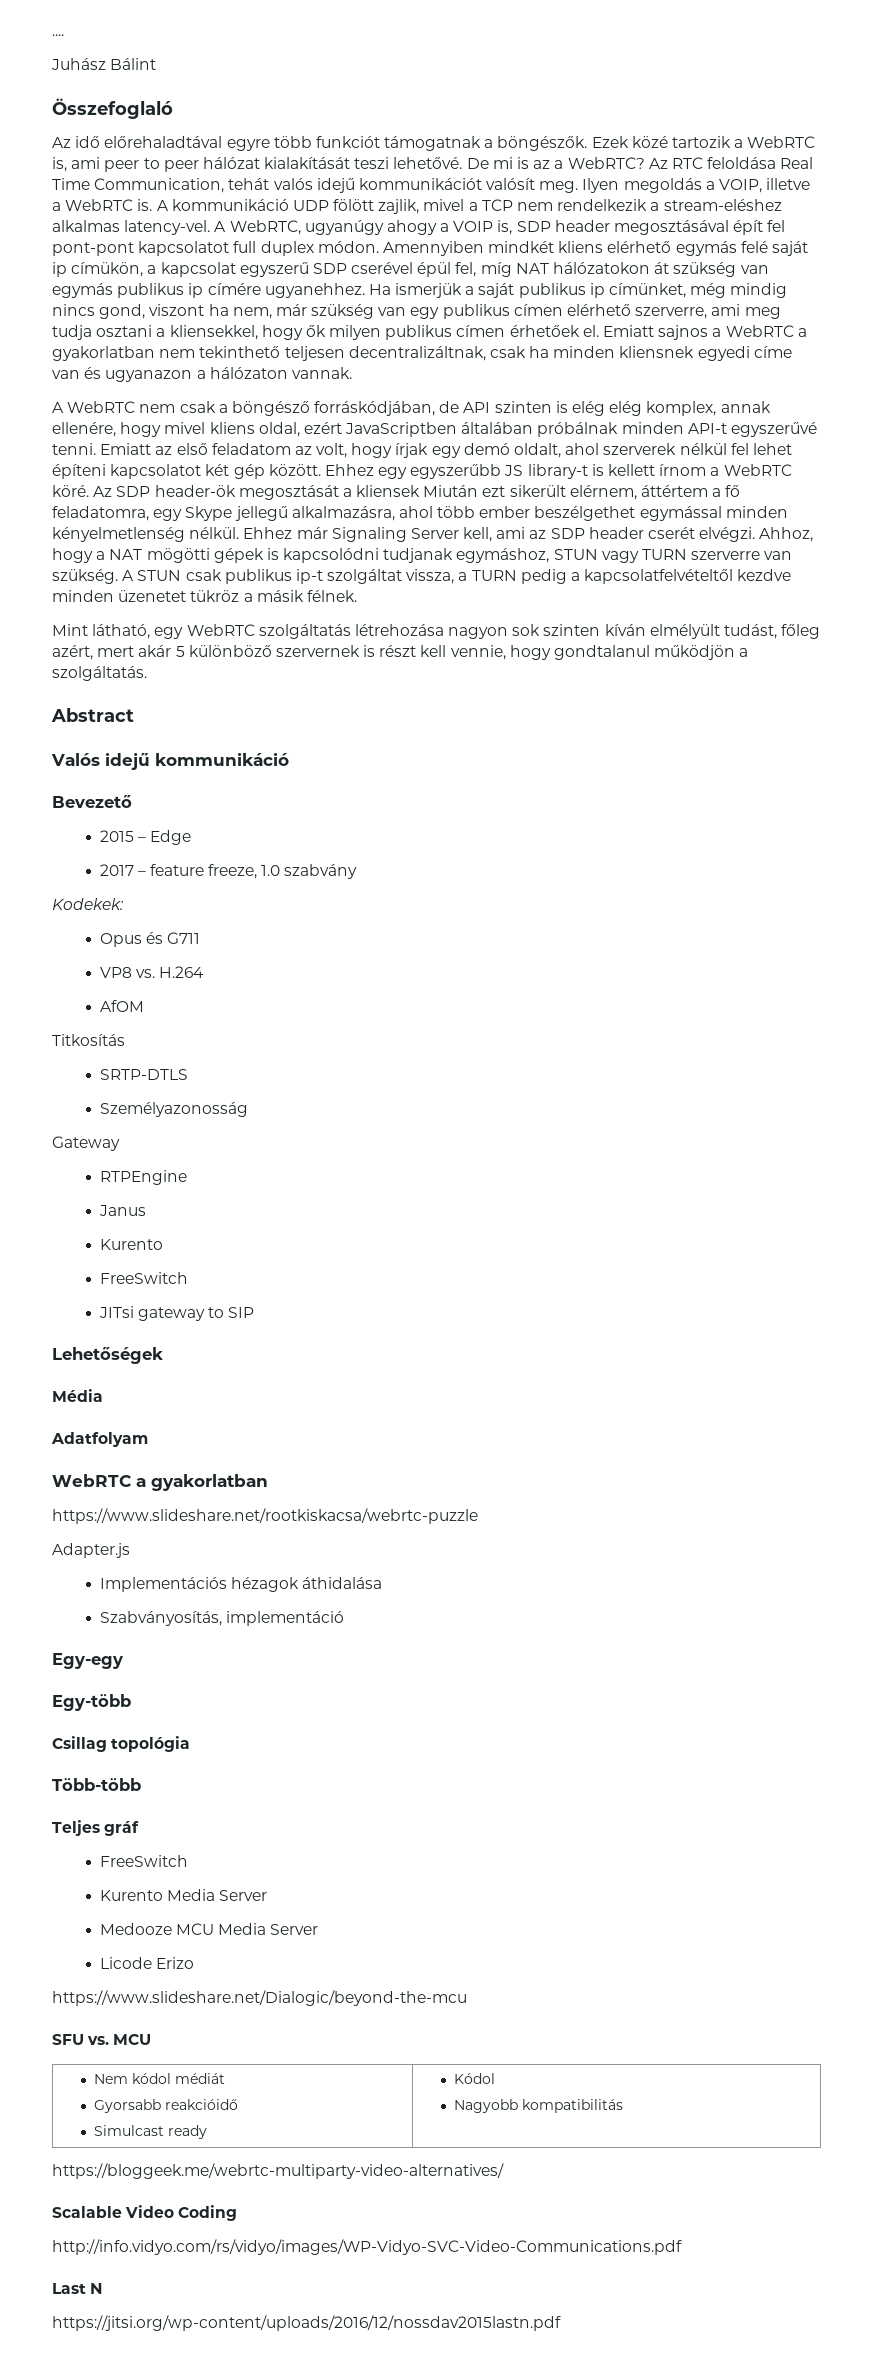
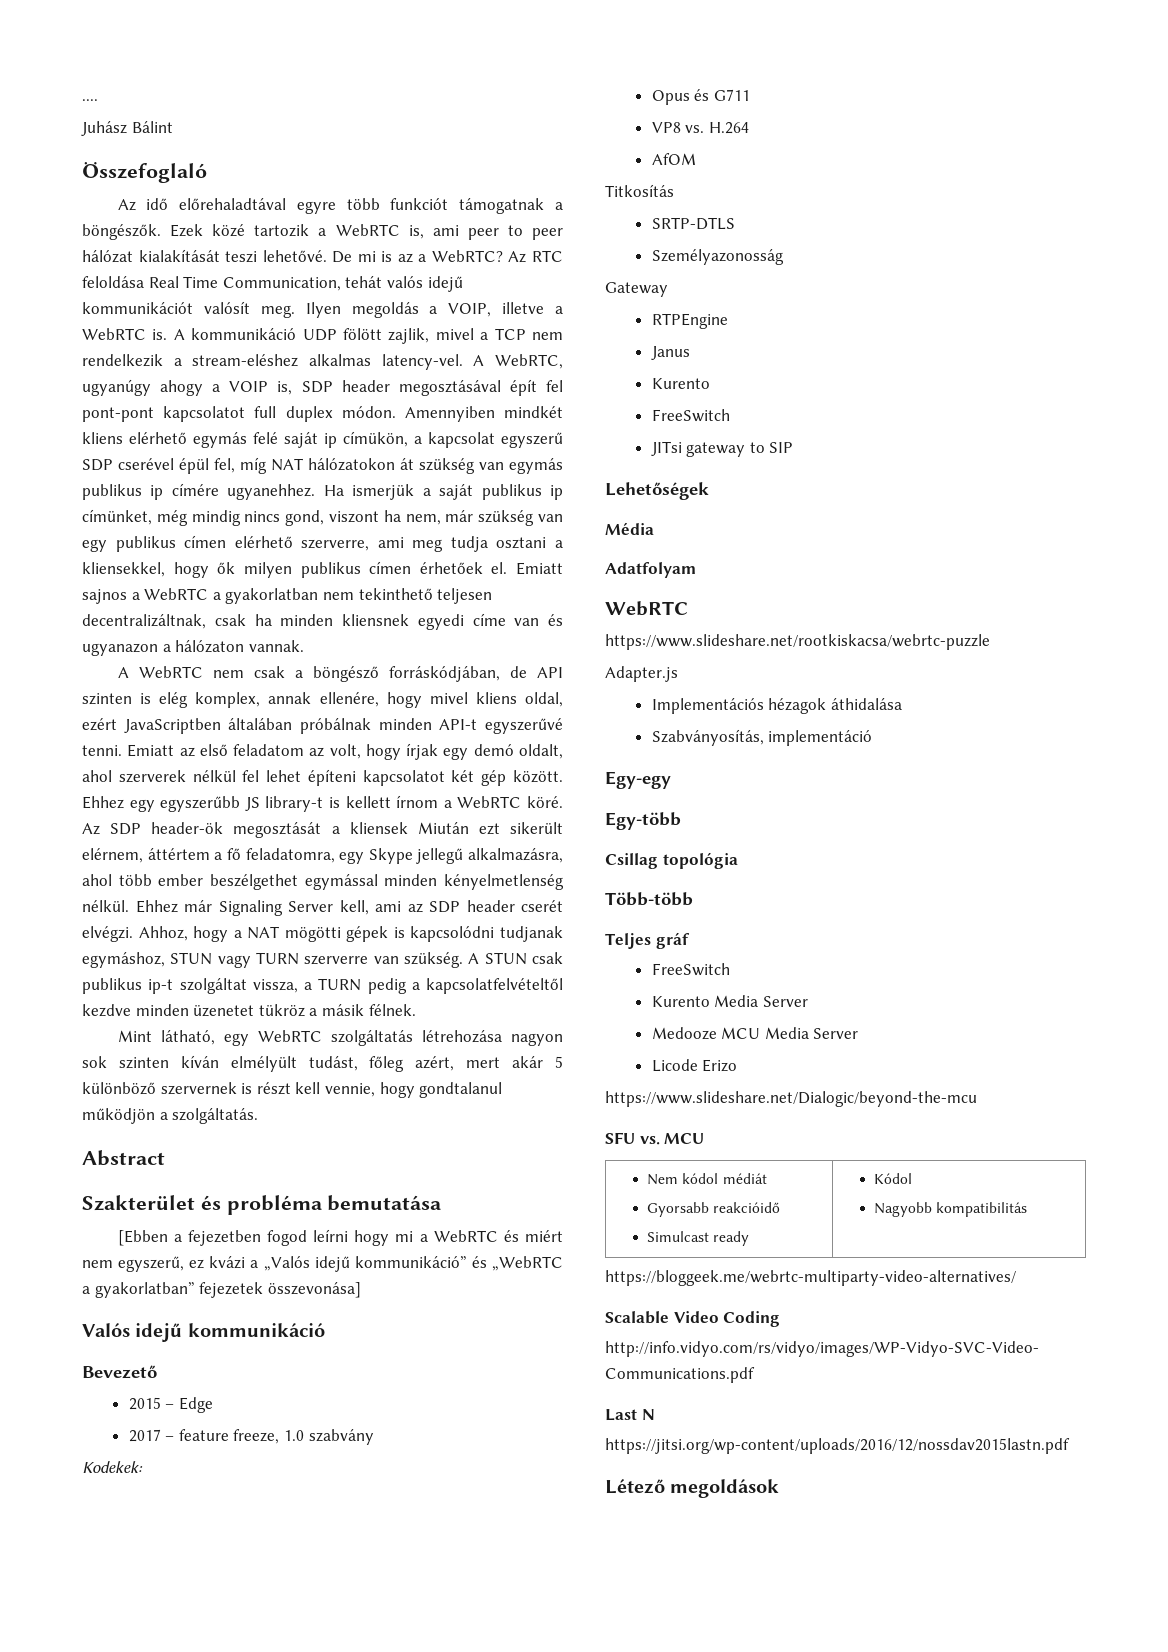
[609,401,643,416] elég -> (189, 700) none
(134, 715) none -> [82,1195,442,1215] [117,1229,564,1246] [82,1256,563,1272] [82,1282,361,1298] // Szakterület és probléma bemutatása // [Ebben a fejezetben fogod leírni hogy mi a WebRTC és miért nem egyszerű, ez kvázi a „Valós idejű kommunikáció” és „WebRTC a gyakorlatban” fejezetek összevonása]
[136,1474,268,1491] a gyakorlatban -> (688, 608) none
(561, 2323) none -> [605,1479,780,1498] // Létező megoldások

